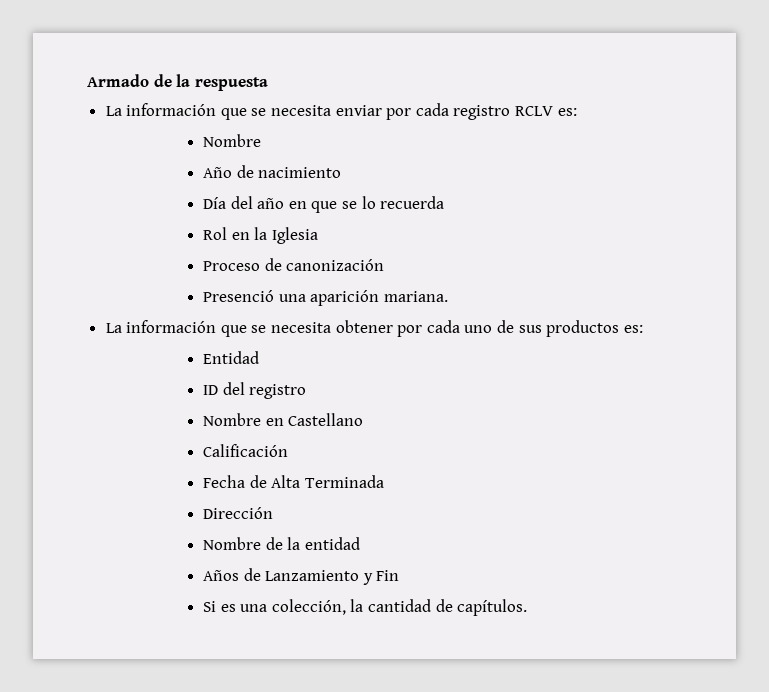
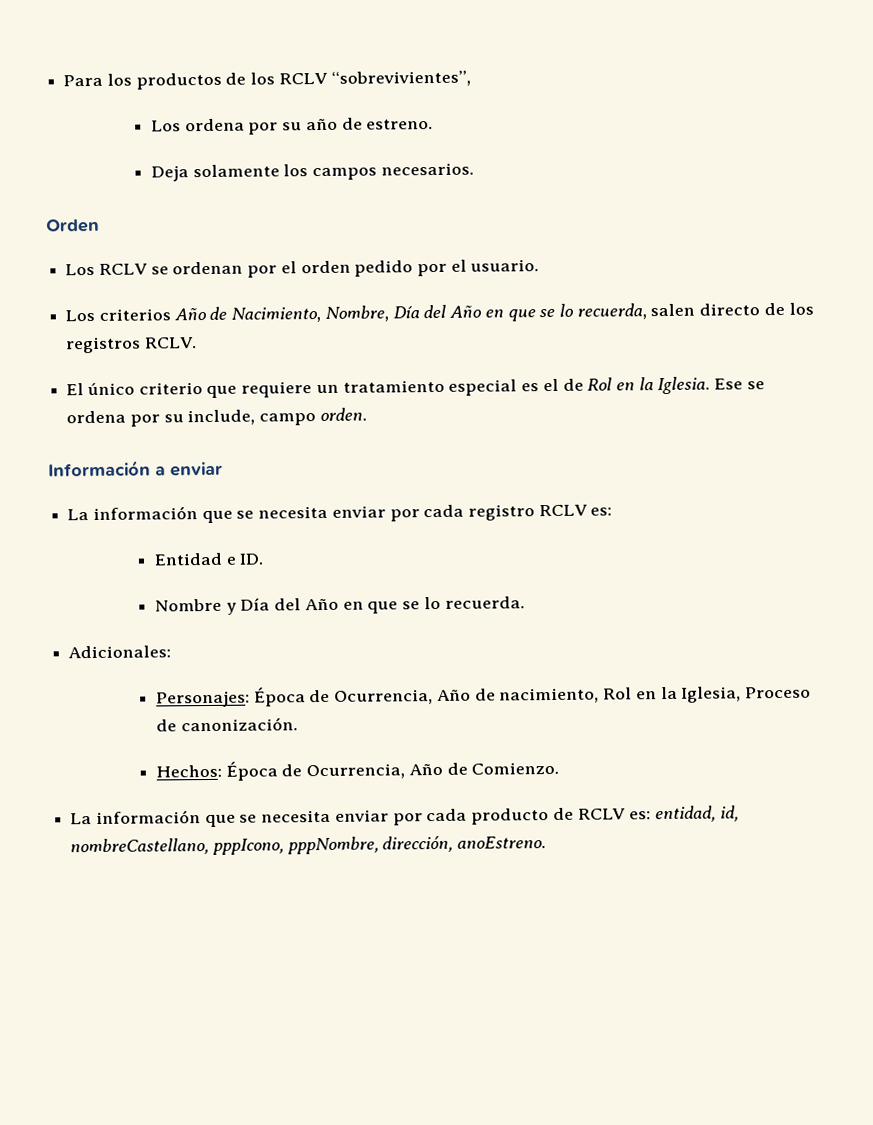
[87,74,268,91] Armado de la respuesta -> [63,70,471,90] [151,117,434,135] [151,162,474,182] [45,218,100,233] [65,259,540,278] [65,302,814,323] [66,336,197,354] [66,376,765,399] [66,407,367,427] [48,460,223,477] Para los productos de los RCLV “sobrevivientes”, // Los ordena por su año de estreno. // Deja solamente los campos necesarios. // Orden // Los RCLV se ordenan por el orden pedido por el usuario. // Los criterios Año de Nacimiento, Nombre, Día del Año en que se lo recuerda, salen directo de los registros RCLV. // El único criterio que requiere un tratamiento especial es el de Rol en la Iglesia. Ese se ordena por su include, campo orden. // Información a enviar
[203,134,262,147] [203,165,342,178] [203,196,445,213] [203,227,318,244] Nombre // Año de nacimiento // Día del año en que se lo recuerda // Rol en la Iglesia // -> [154,552,265,566] [155,596,525,615] [68,645,172,659] [156,686,742,708] Entidad e ID. // Nombre y Día del Año en que se lo recuerda. // Adicionales: // Personajes: Época de Ocurrencia, Año de nacimiento, Rol en la Iglesia,
[286,259,385,271] [203,290,448,306] [105,320,643,337] [203,351,260,364] [203,382,307,399] [203,413,364,426] [203,444,289,457] [203,475,384,488] [203,507,274,519] [203,537,360,550] [203,568,400,585] [203,599,528,616] canonización // Presenció una aparición mariana. // La información que se necesita obtener por cada uno de sus productos es: // Entidad // ID del registro // Nombre en Castellano // Calificación // Fecha de Alta Terminada // Dirección // Nombre de la entidad // Años de Lanzamiento y Fin // Si es una colección, la cantidad de capítulos. -> [180,717,298,732] [156,761,560,781] [70,805,739,828] [70,835,547,856] canonización. // Hechos: Época de Ocurrencia, Año de Comienzo. // La información que se necesita enviar por cada producto de RCLV es: entidad, id, nombreCastellano, pppIcono, pppNombre, dirección, anoEstreno.

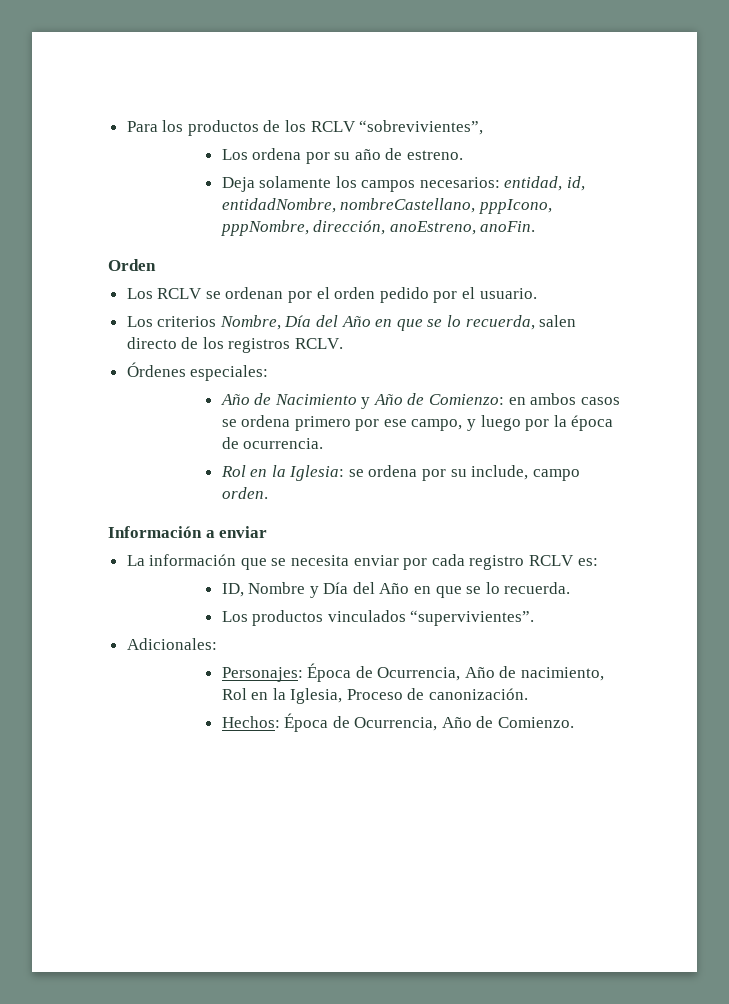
[380,162,474,176] necesarios. -> [419,176,586,191] [221,198,552,214] [220,220,536,236] necesarios: entidad, id, entidadNombre, nombreCastellano, pppIcono, pppNombre, dirección, anoEstreno, anoFin.
[173,306,322,323] Año de Nacimiento, -> (217, 321) none
[66,376,744,399] El único criterio que requiere un tratamiento especial es el de Rol en la Iglesia. Ese -> [126,362,269,381] [220,393,620,409] [221,415,614,431] [221,437,324,449] [220,465,345,481] Órdenes especiales: // Año de Nacimiento y Año de Comienzo: en ambos casos se ordena primero por ese campo, y luego por la época de ocurrencia. // Rol en la Iglesia:
[154,552,265,566] Entidad e ID. // -> [221,583,244,597] ID,
(525, 602) none -> [221,610,535,626] // Los productos vinculados “supervivientes”.
[70,805,739,828] [70,835,547,856] // La información que se necesita enviar por cada producto de RCLV es: entidad, id, nombreCastellano, pppIcono, pppNombre, dirección, anoEstreno. -> (575, 722) none

